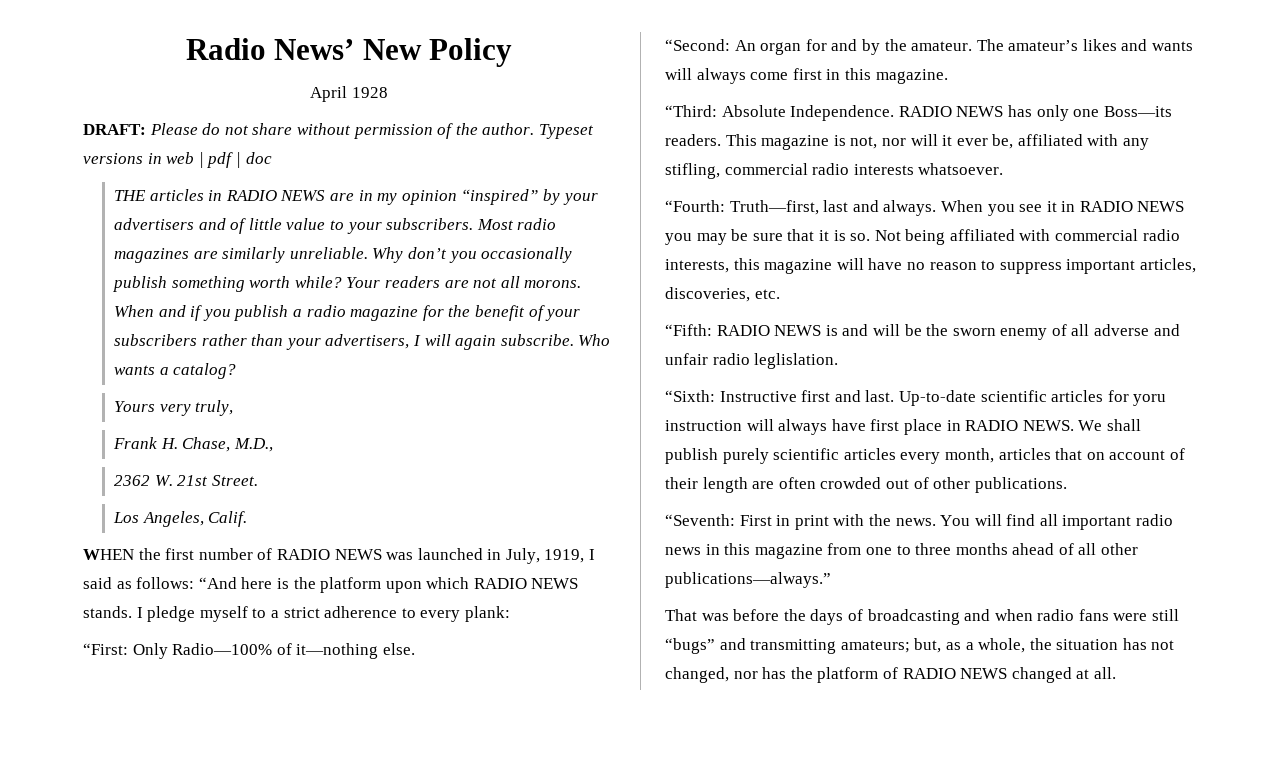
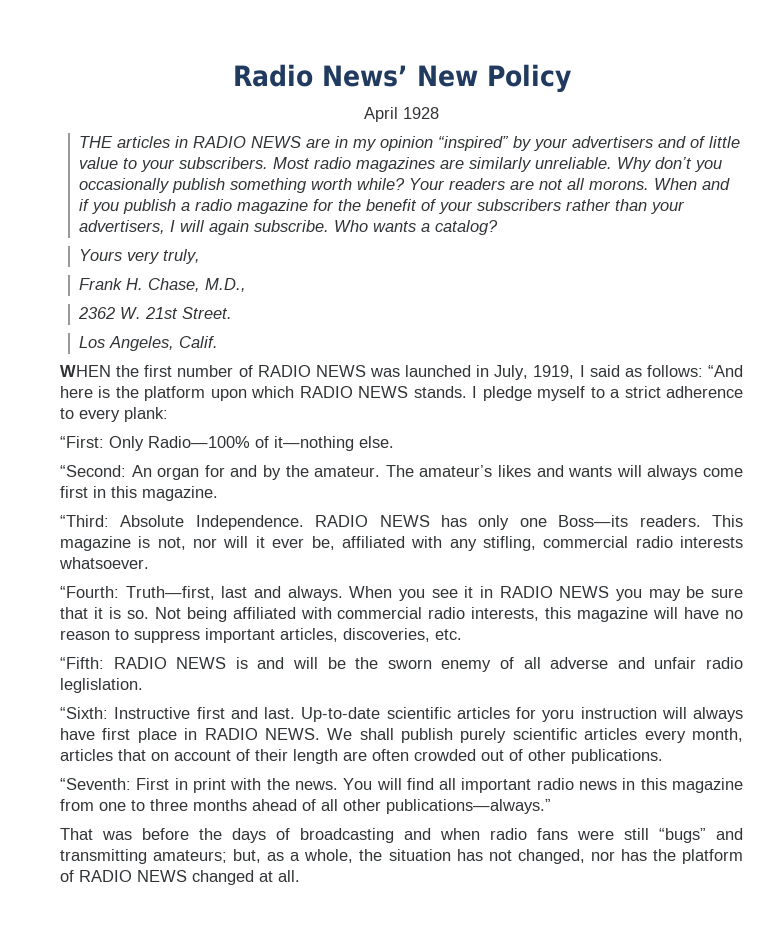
[83,123,594,139] [83,152,272,168] // DRAFT: Please do not share without permission of the author. Typeset versions in web | pdf | doc -> (439, 113) none

